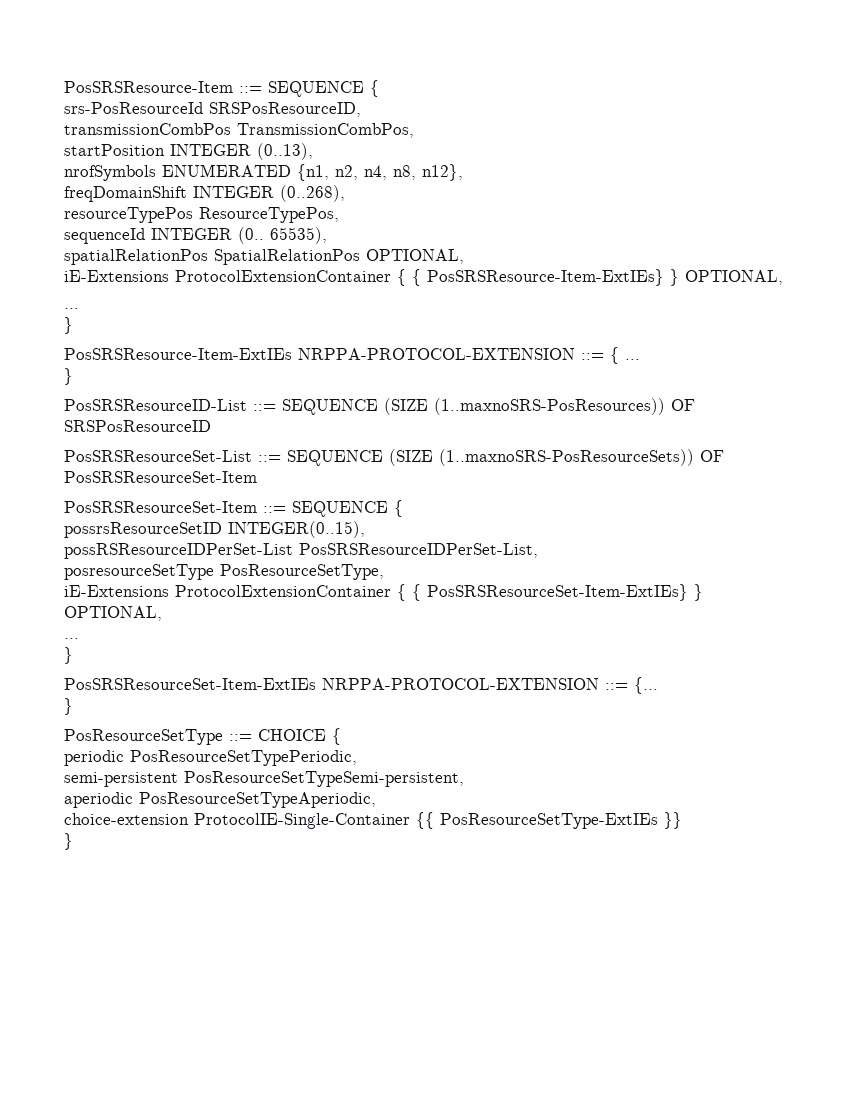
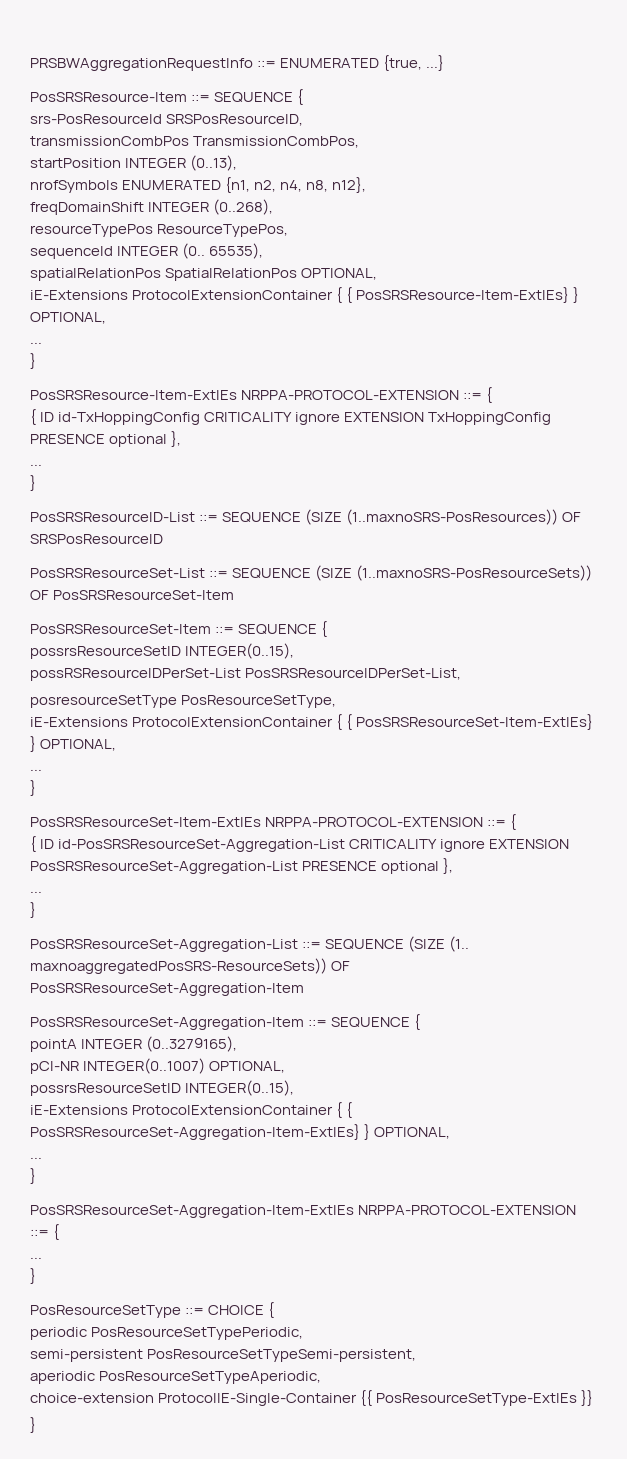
(64, 87) none -> [30,55,445,71] PRSBWAggregationRequestInfo ::= ENUMERATED {true, ...} //
(619, 355) none -> [30,409,552,425] [30,431,182,447] // { ID id-TxHoppingConfig CRITICALITY ignore EXTENSION TxHoppingConfig PRESENCE optional }, //
[634,677,658,694] {... -> [510,814,517,830] [30,836,570,852] [30,858,454,874] [30,891,42,893] [30,902,36,918] [30,936,470,952] [30,958,351,974] [30,983,304,996] [30,1014,421,1030] [30,1036,238,1052] [30,1058,286,1074] [30,1080,295,1096] [30,1102,353,1118] [30,1124,451,1140] [30,1157,42,1159] [30,1168,36,1184] [30,1205,577,1218] [30,1224,60,1240] [30,1257,42,1259] { // { ID id-PosSRSResourceSet-Aggregation-List CRITICALITY ignore EXTENSION PosSRSResourceSet-Aggregation-List PRESENCE optional }, // ... // } // PosSRSResourceSet-Aggregation-List ::= SEQUENCE (SIZE (1.. maxnoaggregatedPosSRS-ResourceSets)) OF PosSRSResourceSet-Aggregation-Item // PosSRSResourceSet-Aggregation-Item ::= SEQUENCE { // pointA INTEGER (0..3279165), // pCI-NR INTEGER(0..1007) OPTIONAL, // possrsResourceSetID INTEGER(0..15), // iE-Extensions ProtocolExtensionContainer { { PosSRSResourceSet-Aggregation-Item-ExtIEs} } OPTIONAL, // ... // } // PosSRSResourceSet-Aggregation-Item-ExtIEs NRPPA-PROTOCOL-EXTENSION ::= { // ...

